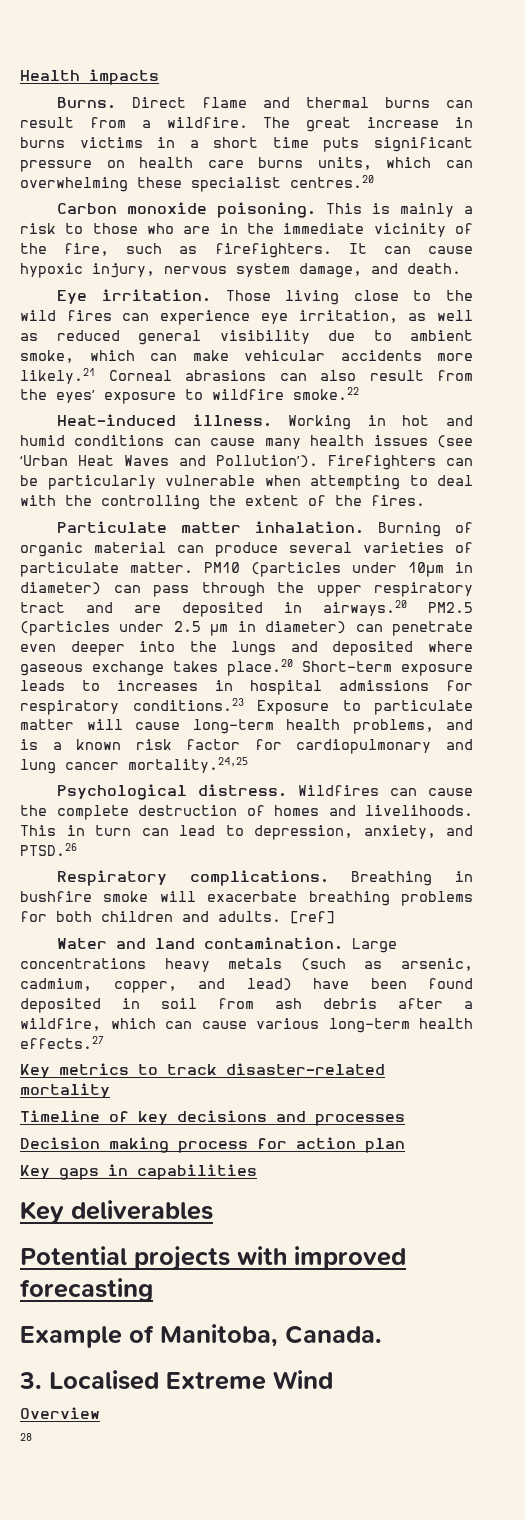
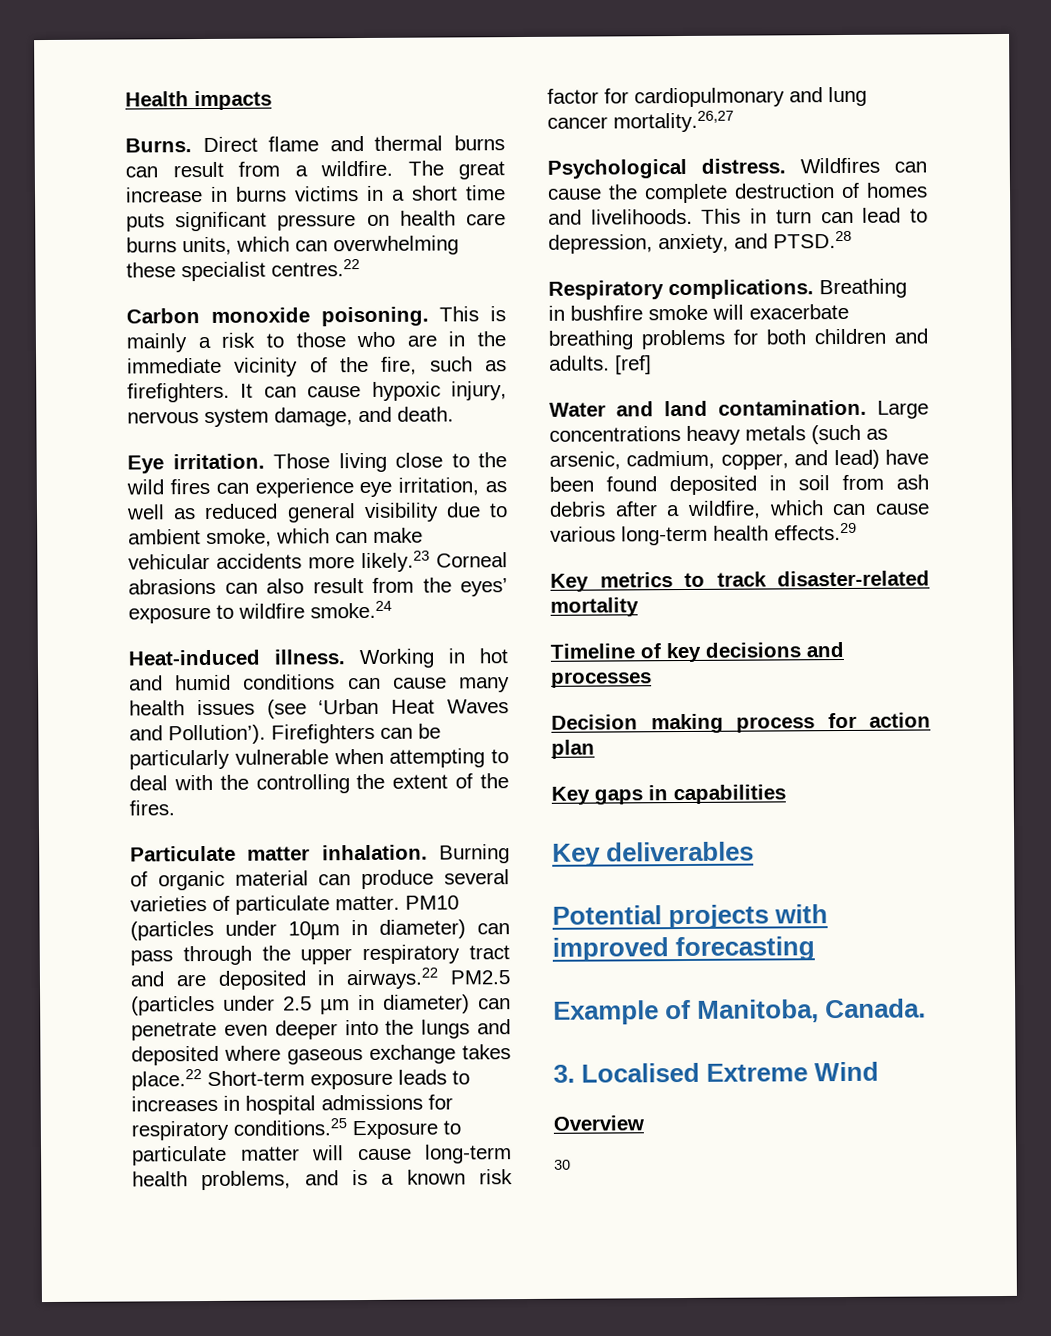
[290,175,374,188] centres.20 -> [271,259,360,277] centres.22
[20,368,95,384] likely.21 -> [361,550,430,573] likely.23
[293,387,359,400] smoke.22 -> [310,600,392,619] smoke.24
[323,600,407,616] airways.20 -> [346,967,440,990] airways.22
[227,659,293,676] place.20 -> [131,1069,202,1091] place.22
[132,698,244,711] conditions.23 -> [233,1118,347,1136] conditions.25
[128,757,248,773] mortality.24,25 -> [613,110,734,133] mortality.26,27
[20,843,77,856] PTSD.26 -> [773,230,852,249] PTSD.28
[20,1036,104,1049] effects.27 -> [774,522,857,541] effects.29
[20,1433,32,1441] 28 -> [554,1159,571,1170] 30

